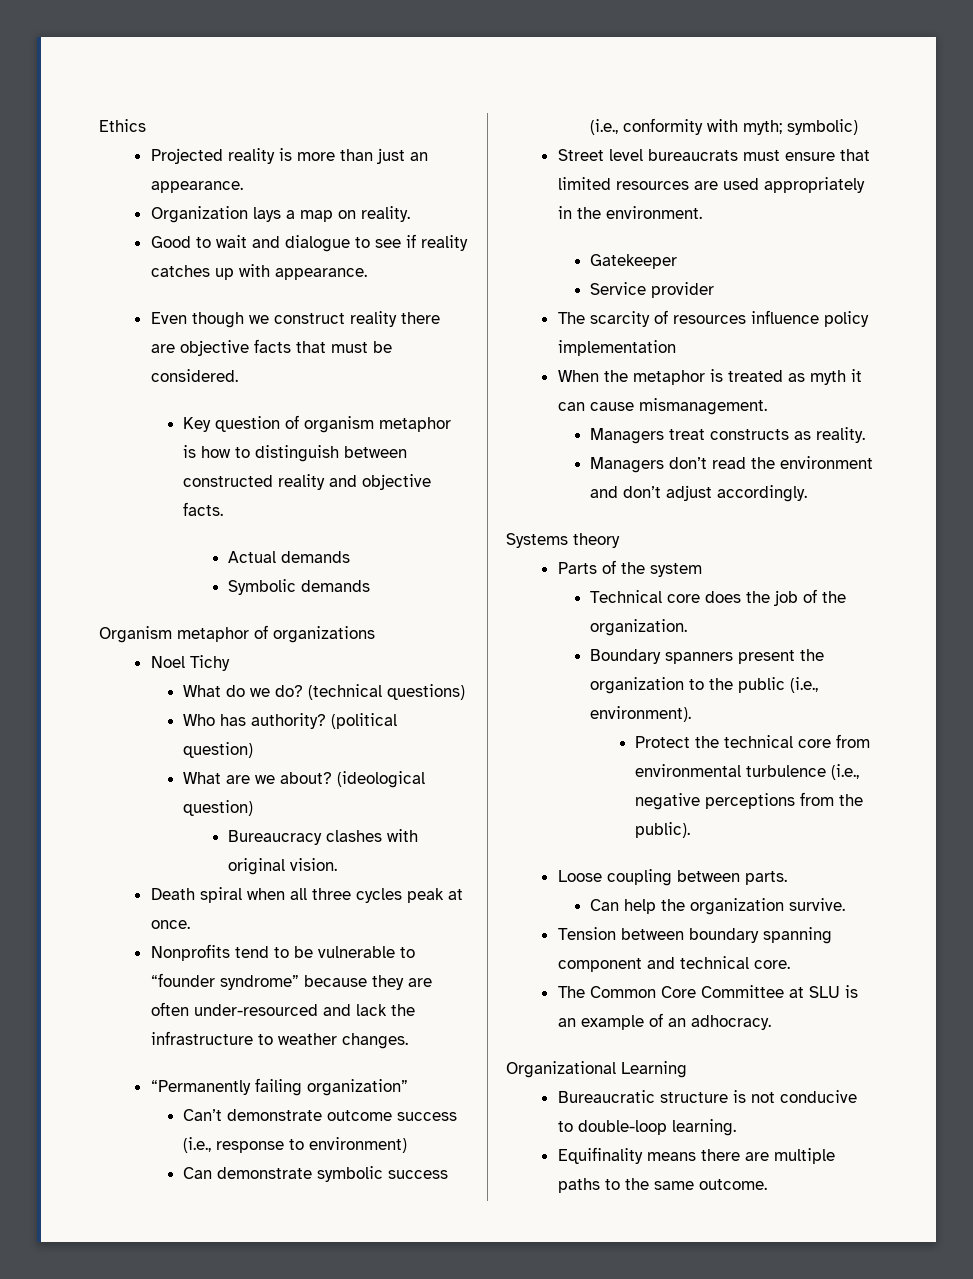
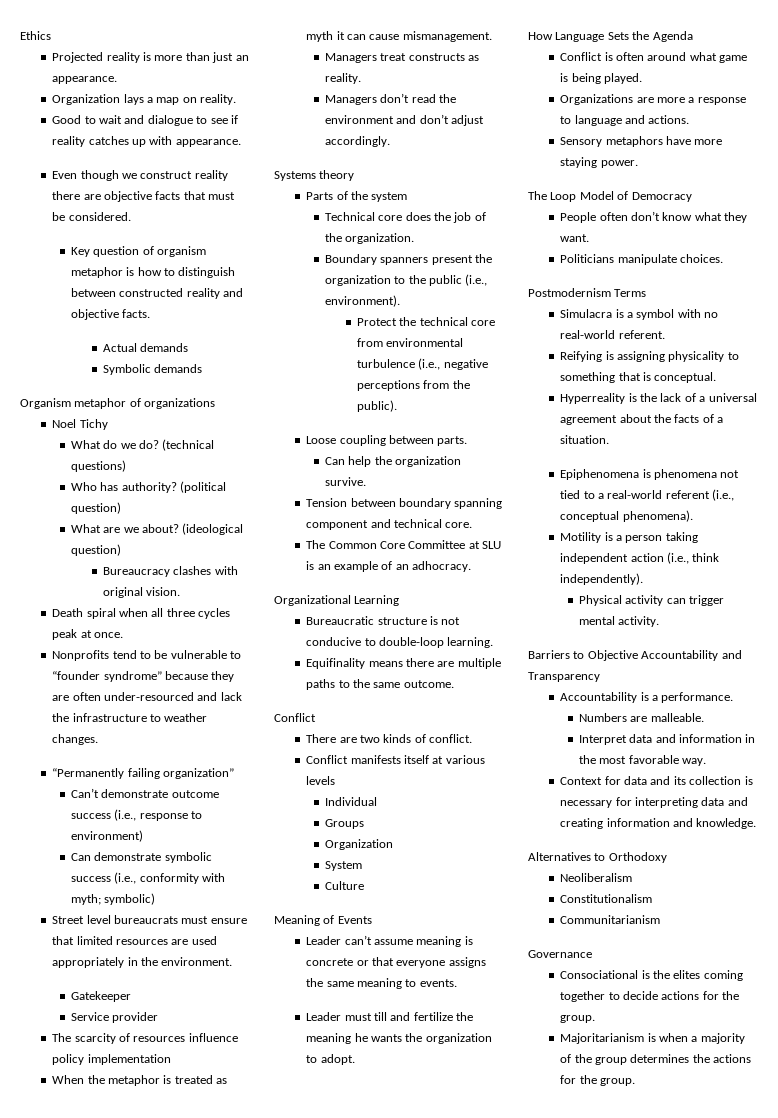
(767, 1184) none -> [274,713,316,722] [306,734,473,743] [306,755,485,764] [306,776,336,785] [324,797,377,806] [324,819,364,829] [324,839,393,850] [324,861,362,871] [324,881,364,890] [274,915,372,926] [306,935,473,947] [306,957,486,968] [306,978,457,989] [306,1012,474,1021] [306,1033,492,1044] [306,1054,355,1065] [528,31,693,42] [560,52,748,63] [560,73,643,84] [560,94,746,105] [560,115,690,126] [560,136,723,147] [560,157,638,168] [528,191,692,202] [560,211,748,223] [560,234,590,242] [560,254,724,265] [528,288,647,297] [560,309,719,320] [560,330,665,339] [560,351,739,362] [560,372,717,383] [560,393,757,404] [560,414,724,425] [560,435,610,444] [560,469,740,480] [560,489,735,501] [560,510,693,522] [560,532,698,543] [560,552,720,564] [560,573,644,585] [578,595,724,606] [578,616,660,627] [528,650,742,661] [528,672,600,682] [560,692,734,703] [578,713,704,722] [578,734,756,745] [578,755,706,766] [560,776,753,785] [560,797,748,808] [560,818,757,829] [528,852,667,863] [560,873,633,882] [560,894,653,903] [560,915,661,924] [528,950,592,958] [560,970,743,981] [560,991,740,1002] [560,1015,596,1023] [560,1033,745,1044] [560,1054,752,1065] [560,1075,636,1086] // Conflict // There are two kinds of conflict. // Conflict manifests itself at various levels // Individual // Groups // Organization // System // Culture // Meaning of Events // Leader can’t assume meaning is concrete or that everyone assigns the same meaning to events. // Leader must till and fertilize the meaning he wants the organization to adopt. // How Language Sets the Agenda // Conflict is often around what game is being played. // Organizations are more a response to language and actions. // Sensory metaphors have more staying power. // The Loop Model of Democracy // People often don’t know what they want. // Politicians manipulate choices. // Postmodernism Terms // Simulacra is a symbol with no real-world referent. // Reifying is assigning physicality to something that is conceptual. // Hyperreality is the lack of a universal agreement about the facts of a situation. // Epiphenomena is phenomena not tied to a real-world referent (i.e., conceptual phenomena). // Motility is a person taking independent action (i.e., think independently). // Physical activity can trigger mental activity. // Barriers to Objective Accountability and Transparency // Accountability is a performance. // Numbers are malleable. // Interpret data and information in the most favorable way. // Context for data and its collection is necessary for interpreting data and creating information and knowledge. // Alternatives to Orthodoxy // Neoliberalism // Constitutionalism // Communitarianism // Governance // Consociational is the elites coming together to decide actions for the group. // Majoritarianism is when a majority of the group determines the actions for the group.

